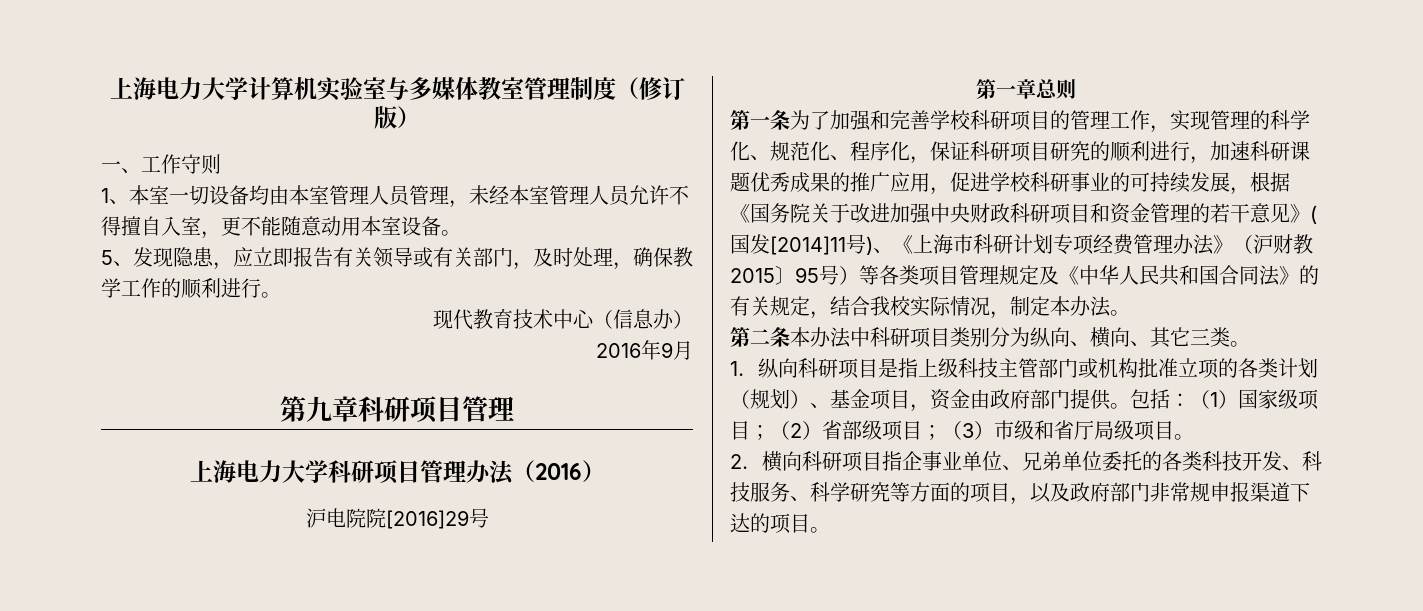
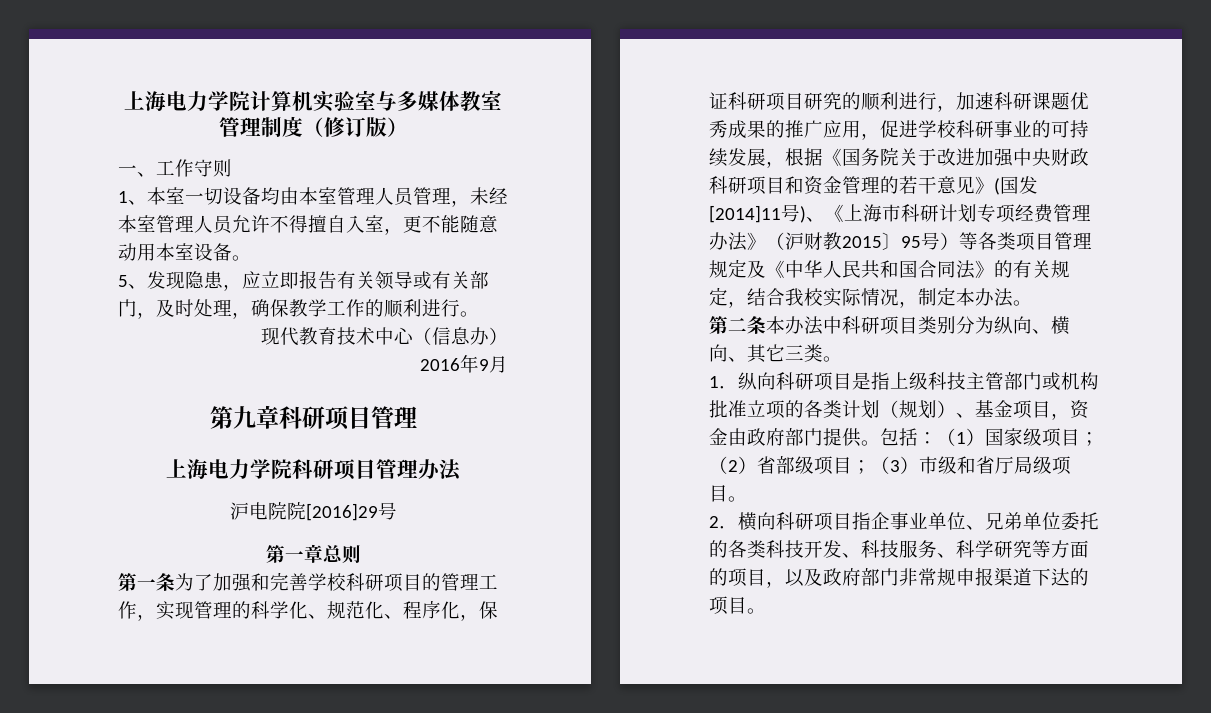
[109,77,248,100] 上海电力大学 -> [124,91,250,111] 上海电力学院
[281,460,328,483] 大学 -> [250,459,292,479] 学院
[511,460,605,482] （2016） -> (462, 470) none

